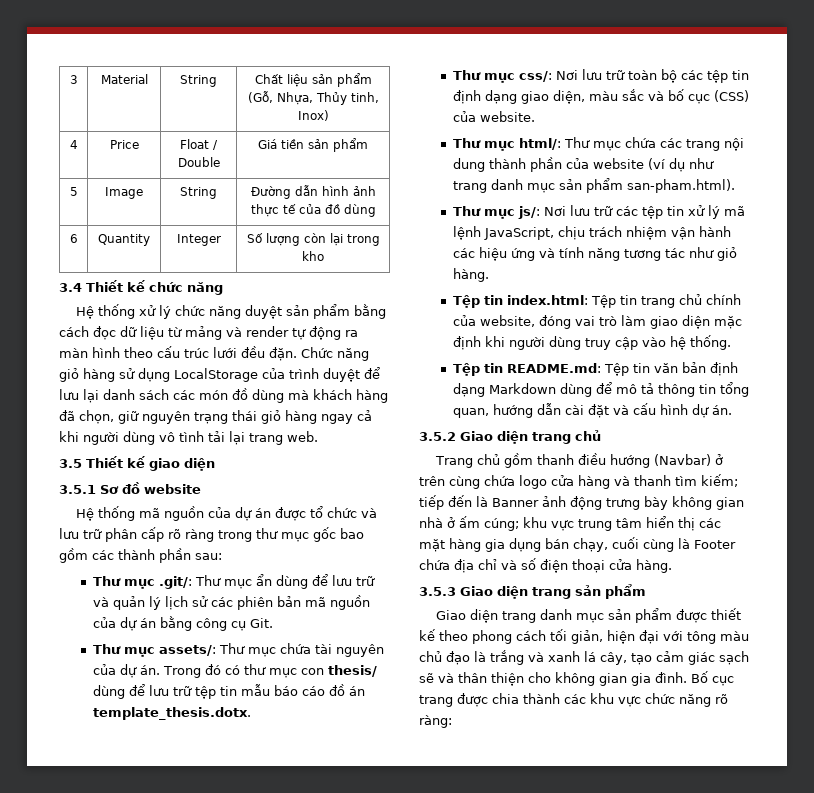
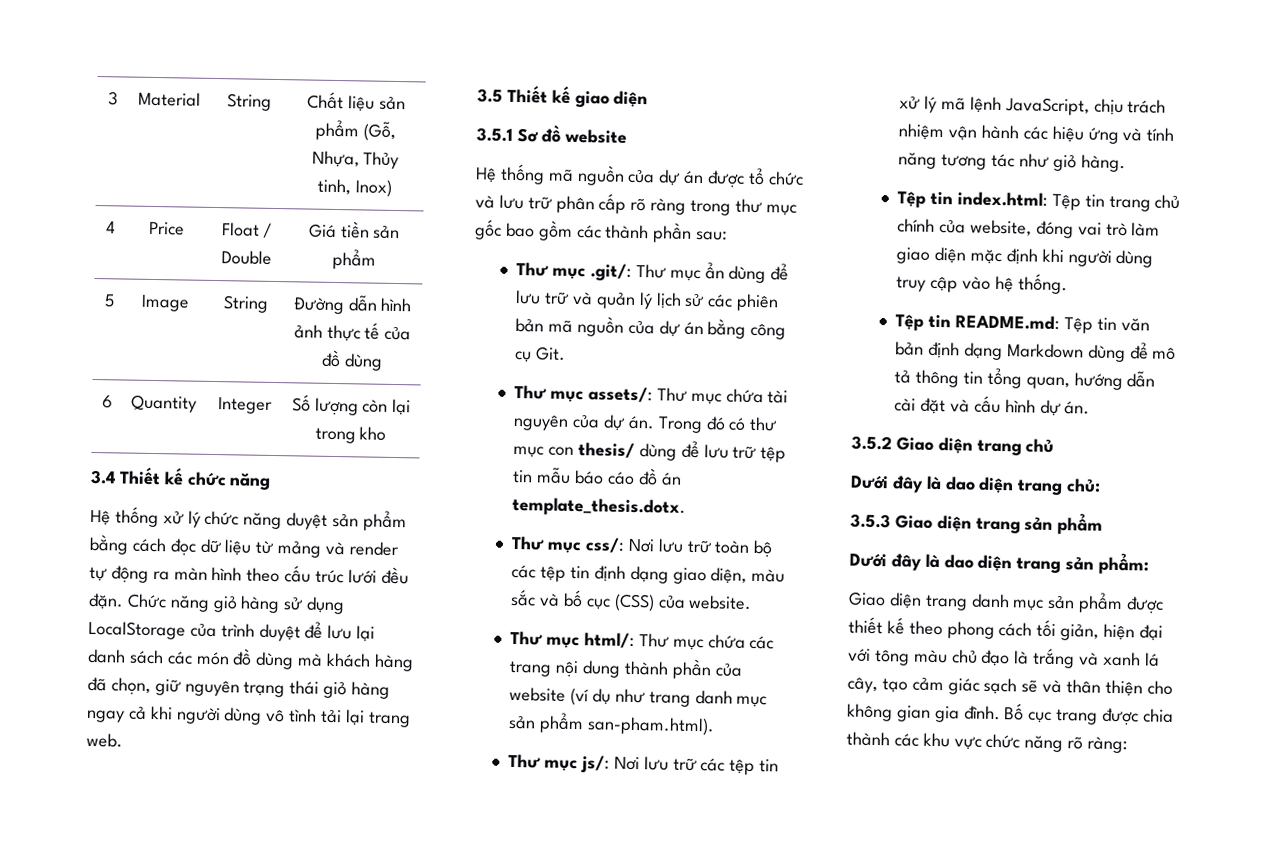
[435,453,724,468] [419,474,738,489] [419,495,744,510] [419,516,721,531] [419,537,736,552] [419,558,672,573] Trang chủ gồm thanh điều hướng (Navbar) ở trên cùng chứa logo cửa hàng và thanh tìm kiếm; tiếp đến là Banner ảnh động trưng bày không gian nhà ở ấm cúng; khu vực trung tâm hiển thị các mặt hàng gia dụng bán chạy, cuối cùng là Footer chứa địa chỉ và số điện thoại cửa hàng. -> [850,474,1102,496] Dưới đây là dao diện trang chủ:
(646, 591) none -> [849,552,1150,575] // Dưới đây là dao diện trang sản phẩm:

